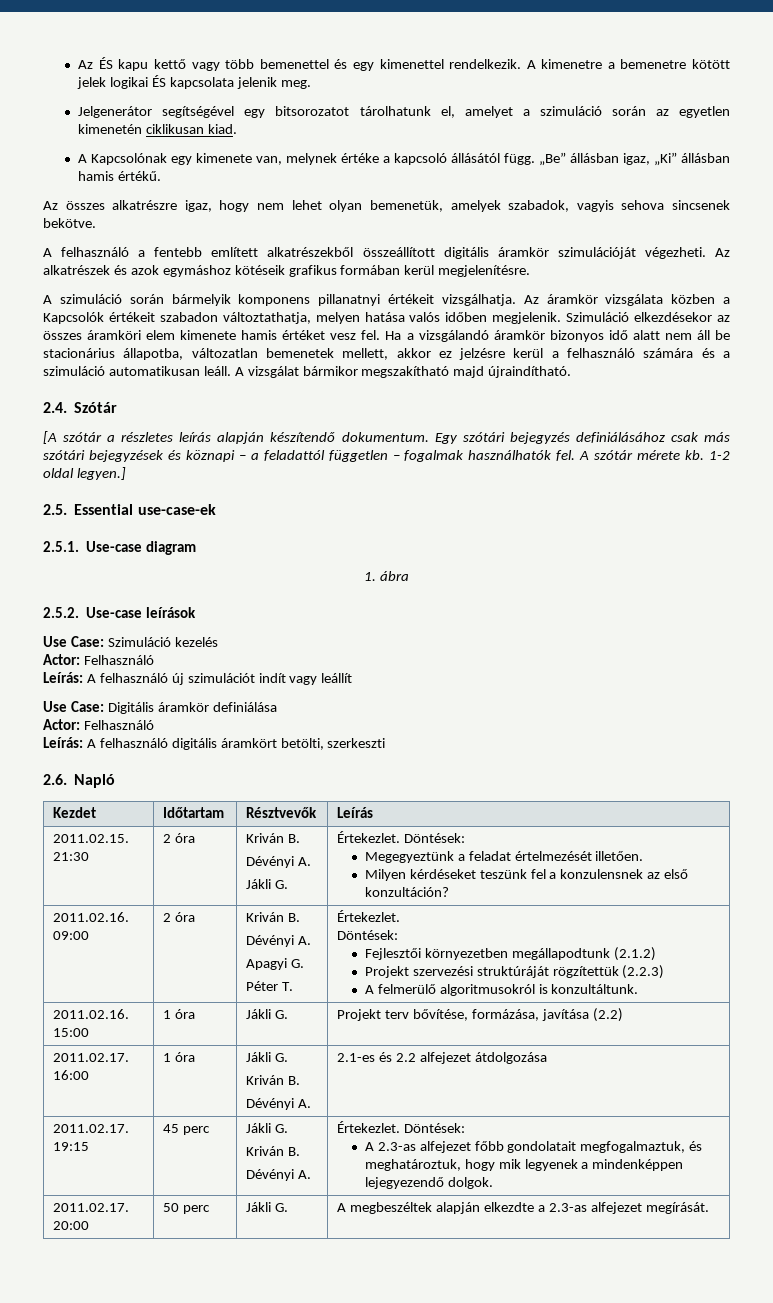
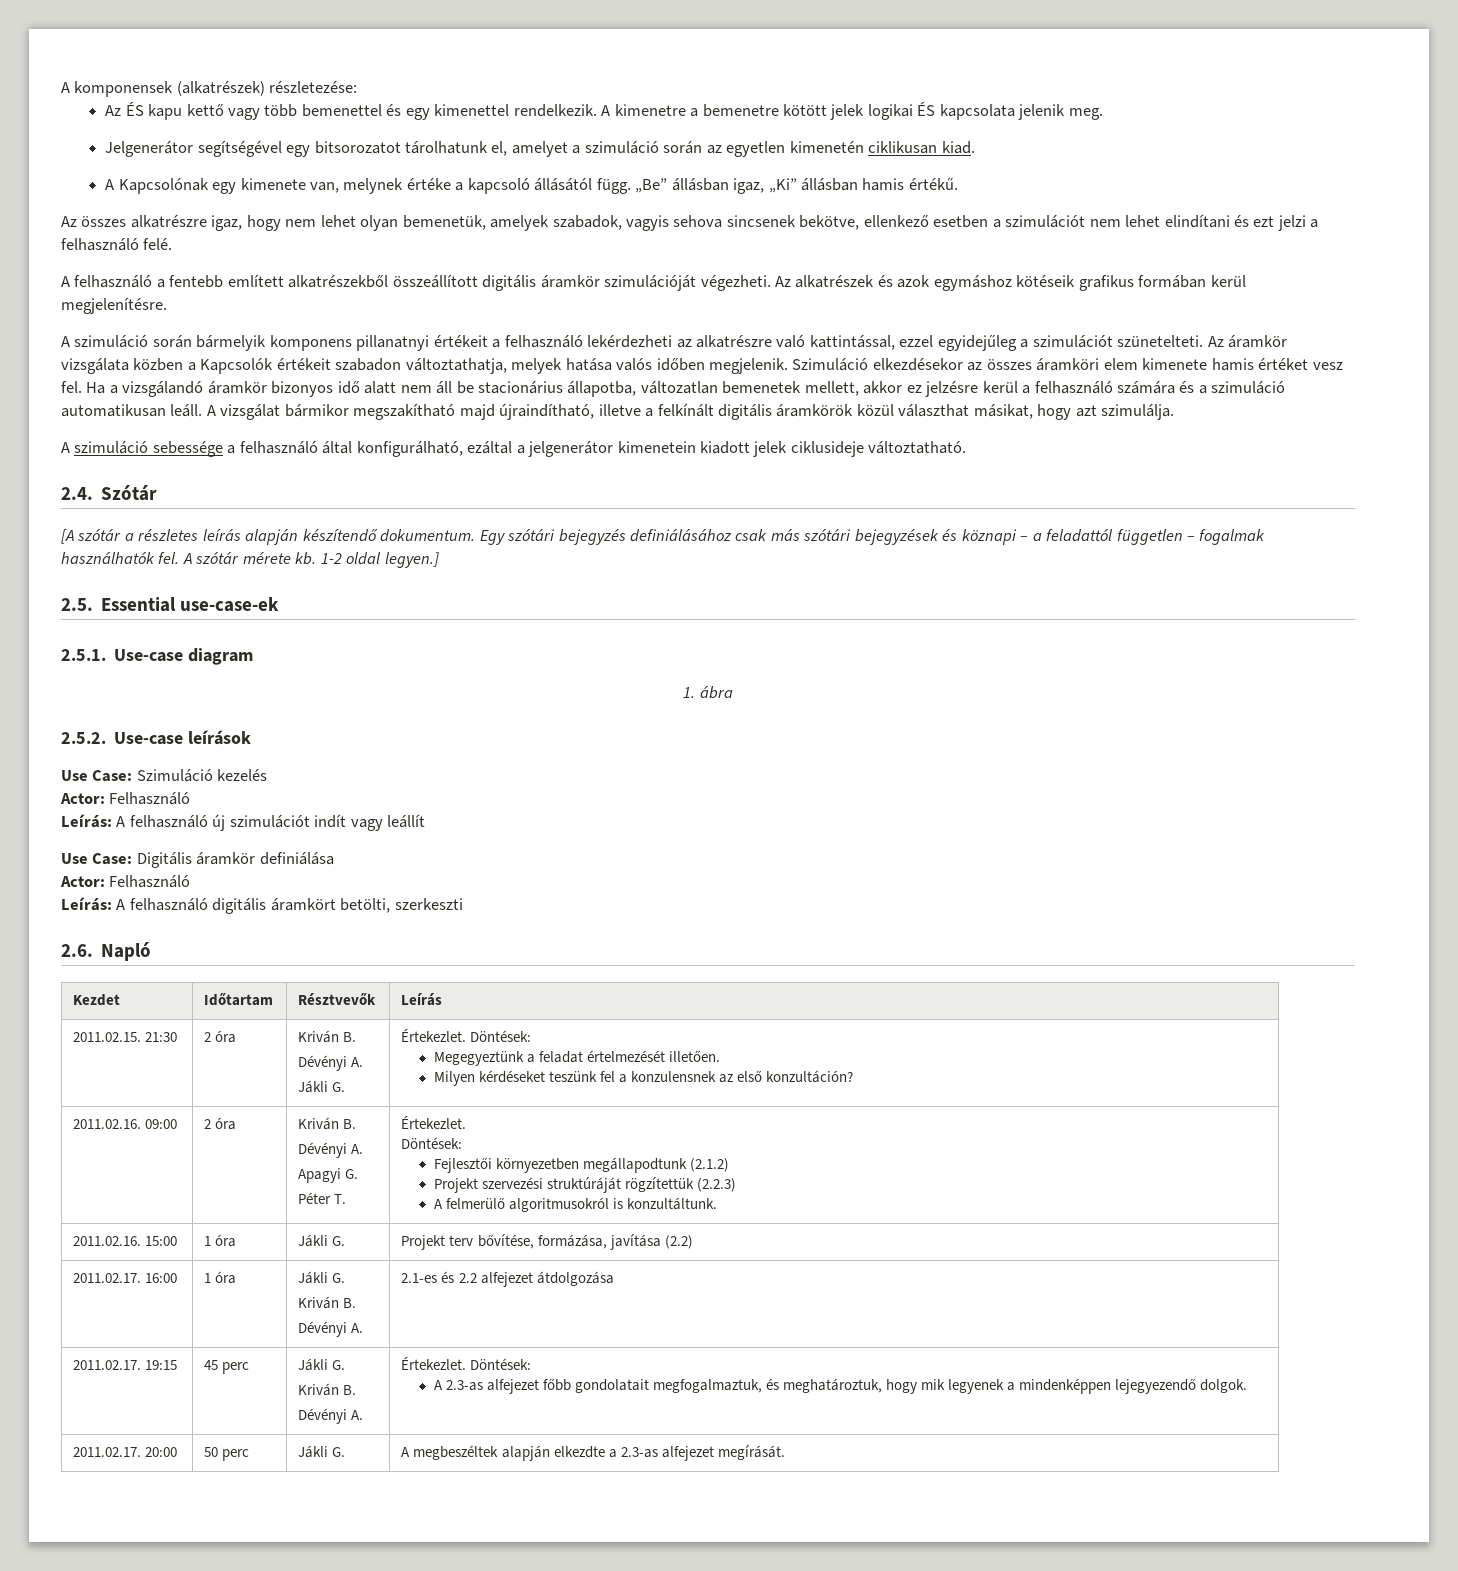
(78, 64) none -> [61,81,358,97] A komponensek (alkatrészek) részletezése: //
[43,218,96,228] bekötve. -> [799,214,1319,231] [61,238,173,251] bekötve, ellenkező esetben a szimulációt nem lehet elindítani és ezt jelzi a felhasználó felé.
[441,294,516,306] vizsgálhatja. -> [492,334,1204,351] a felhasználó lekérdezheti az alkatrészre való kattintással, ezzel egyidejűleg a szimulációt szünetelteti.
[315,312,360,324] melyen -> [511,358,563,374] melyek
[488,366,572,378] újraindítható. -> [499,403,1175,420] [61,441,967,457] újraindítható, illetve a felkínált digitális áramkörök közül választhat másikat, hogy azt szimulálja. // A szimuláció sebessége a felhasználó által konfigurálható, ezáltal a jelgenerátor kimenetein kiadott jelek ciklusideje változtatható.

